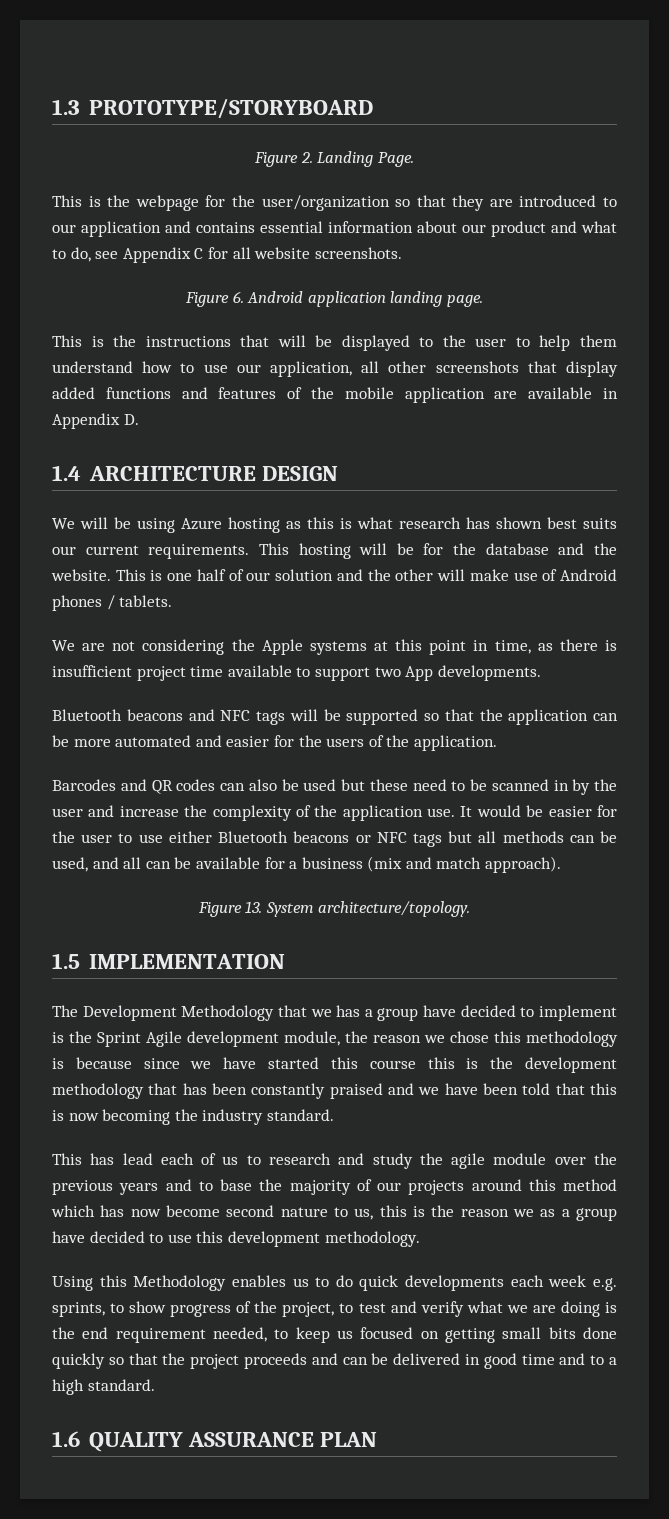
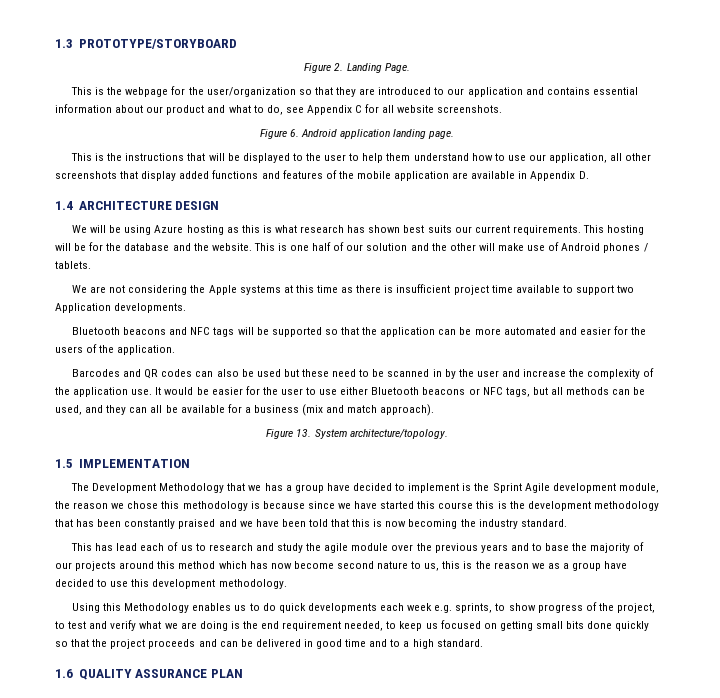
[429,640,531,655] point in time, -> [316,285,338,293] time
[405,666,434,681] App -> [55,303,111,313] Application
[412,833,442,847] tags -> [505,387,530,397] tags,
[123,857,171,869] all can -> [106,405,163,415] they can all

